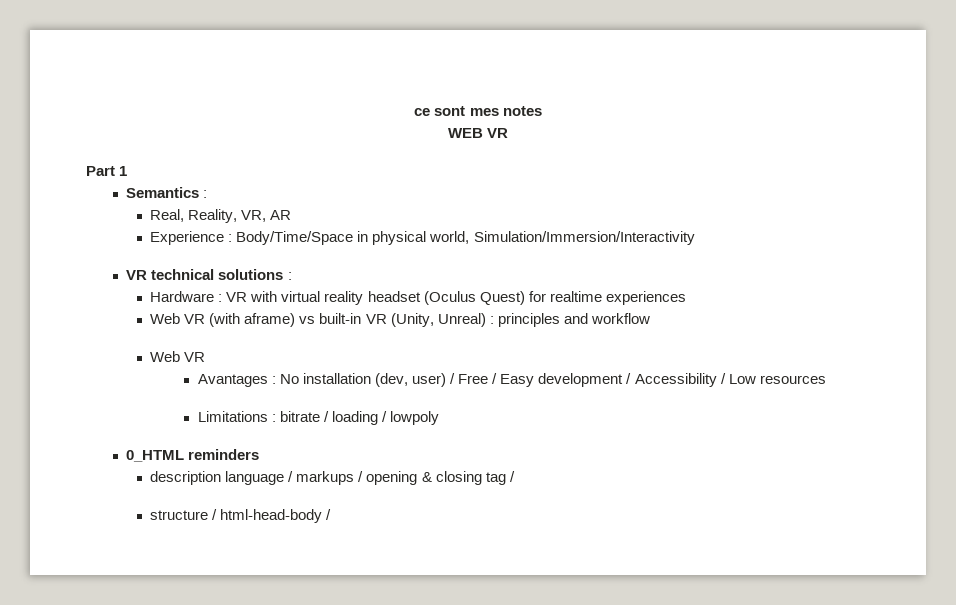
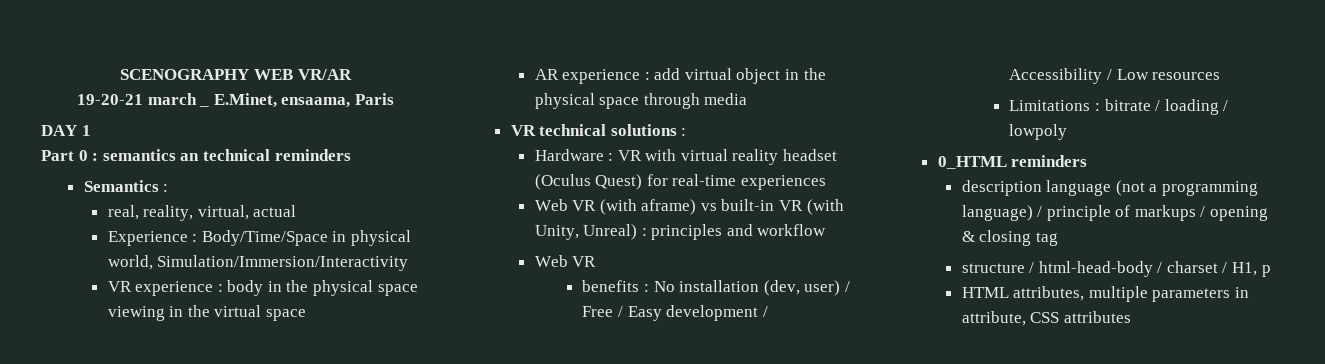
[414,106,542,116] [447,128,509,138] [86,166,128,176] [126,187,208,198] [150,209,292,223] ce sont mes notes // WEB VR // Part 1 // Semantics : // Real, Reality, VR, AR -> [120,69,352,80] [77,93,197,105] [199,93,394,108] [41,125,91,136] [41,149,351,161] [83,180,169,192] [107,205,297,221] SCENOGRAPHY WEB VR/AR // 19-20-21 march _ E.Minet, ensaama, Paris // DAY 1 // Part 0 : semantics an technical reminders // Semantics : // real, reality, virtual, actual
(695, 238) none -> [107,280,418,296] [107,305,306,321] [534,68,826,84] [534,93,748,109] // VR experience : body in the physical space viewing in the virtual space // AR experience : add virtual object in the physical space through media
[549,291,602,302] realtime -> [672,174,737,186] real-time
[390,313,434,327] (Unity, -> [806,199,844,215] [534,225,579,240] (with Unity,
[197,374,268,387] Avantages -> [582,280,640,292] benefits
[288,471,294,482] / -> [1115,180,1258,196] [961,205,1131,221] (not a programming language) / principle of
[509,471,515,482] / -> (1058, 239) none
(332, 514) none -> [1166,261,1271,277] [961,286,1249,302] [961,311,1131,326] charset / H1, p // HTML attributes, multiple parameters in attribute, CSS attributes

